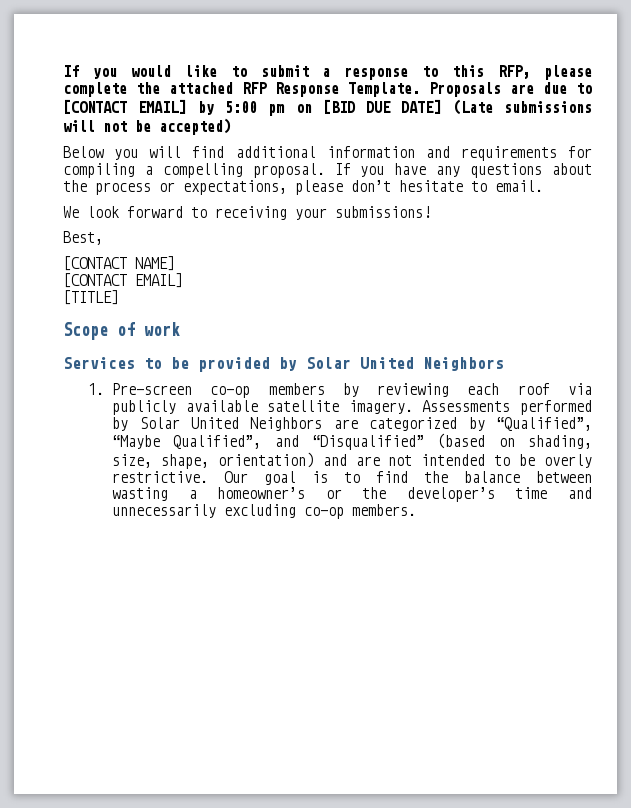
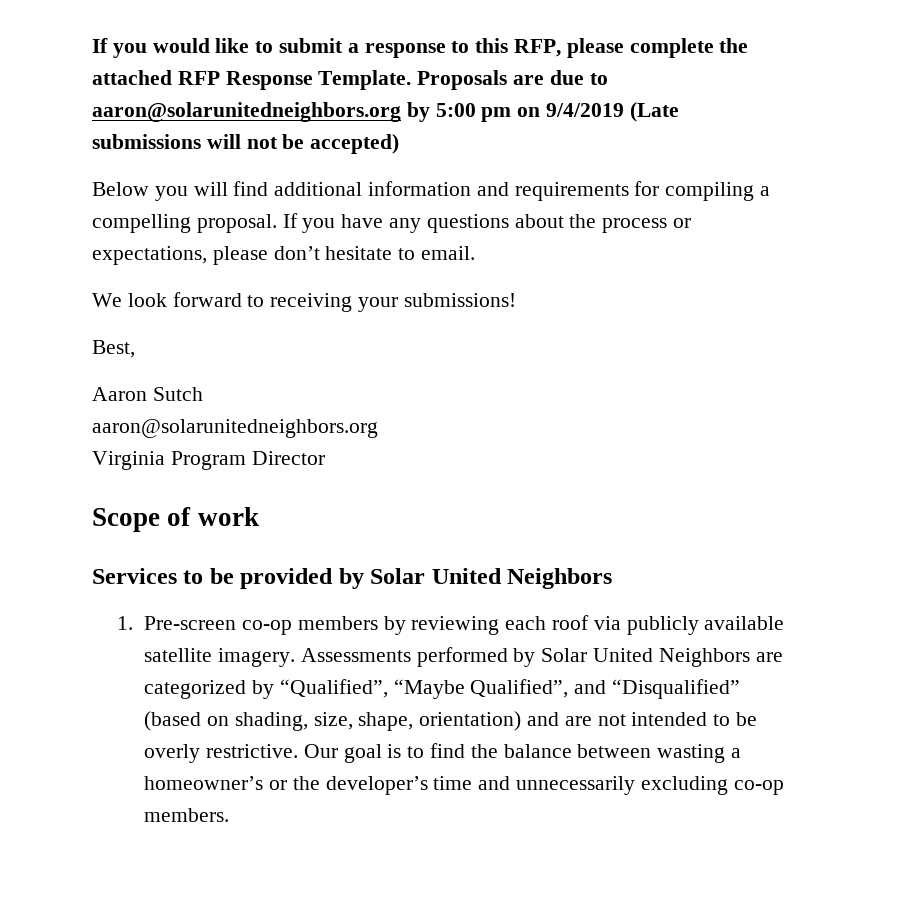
[63,99,187,114] [CONTACT EMAIL] -> [92,102,401,122] aaron@solarunitedneighbors.org
[322,99,442,114] [BID DUE DATE] -> [546,103,625,117] 9/4/2019
[63,256,175,271] [63,273,183,288] [63,290,119,305] [CONTACT NAME] // [CONTACT EMAIL] // [TITLE] -> [92,387,203,401] [92,419,378,438] [92,451,325,470] Aaron Sutch // aaron@solarunitedneighbors.org // Virginia Program Director

